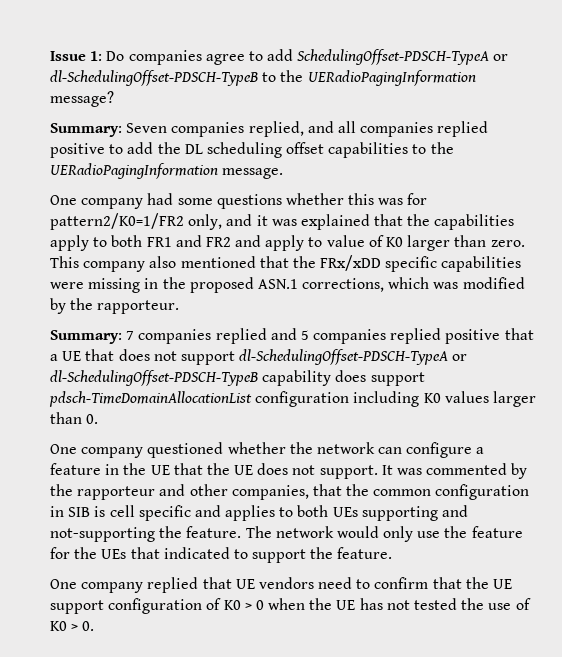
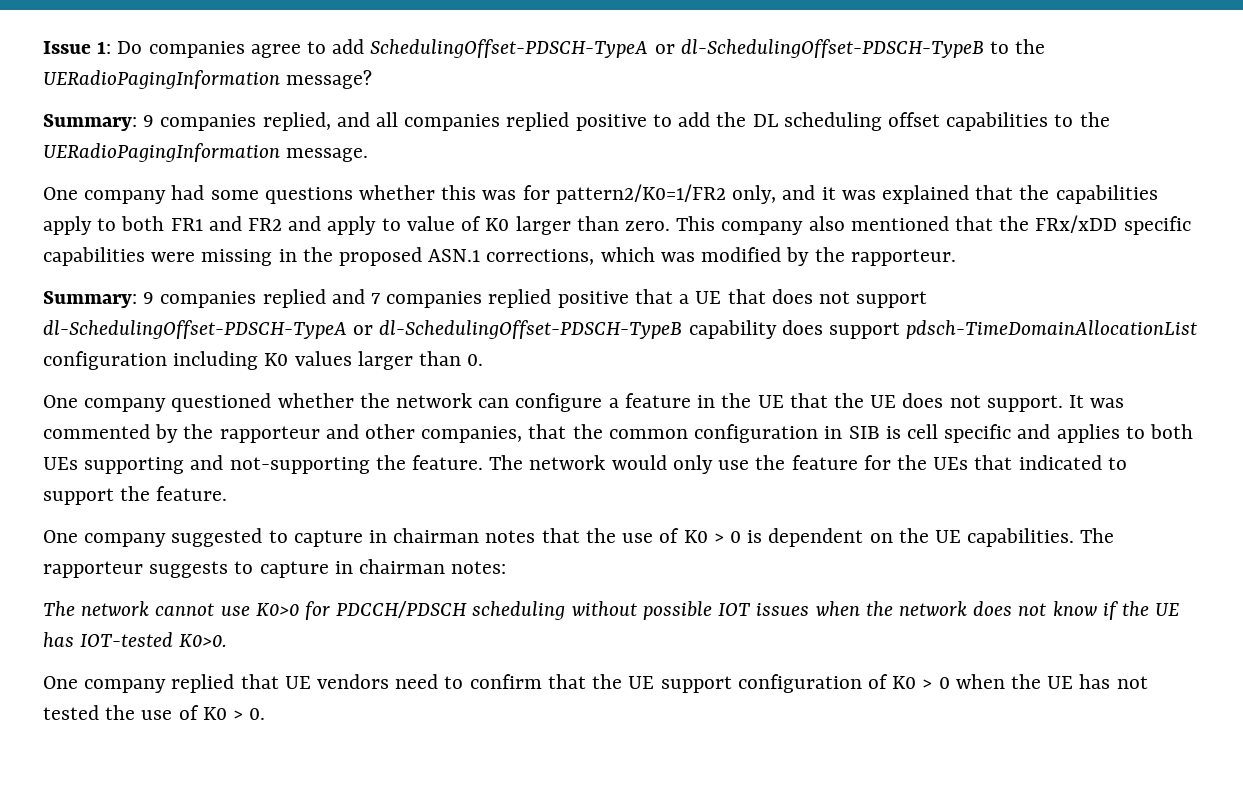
[126,123,168,133] Seven -> [143,115,155,127] 9
[126,331,135,340] 7 -> [143,292,155,304] 9
[300,330,309,340] 5 -> [371,293,381,304] 7
(393, 553) none -> [43,528,1115,547] [43,559,507,578] [43,601,1180,620] [43,632,228,647] // One company suggested to capture in chairman notes that the use of K0 > 0 is dependent on the UE capabilities. The rapporteur suggests to capture in chairman notes: // The network cannot use K0>0 for PDCCH/PDSCH scheduling without possible IOT issues when the network does not know if the UE has IOT-tested K0>0.

